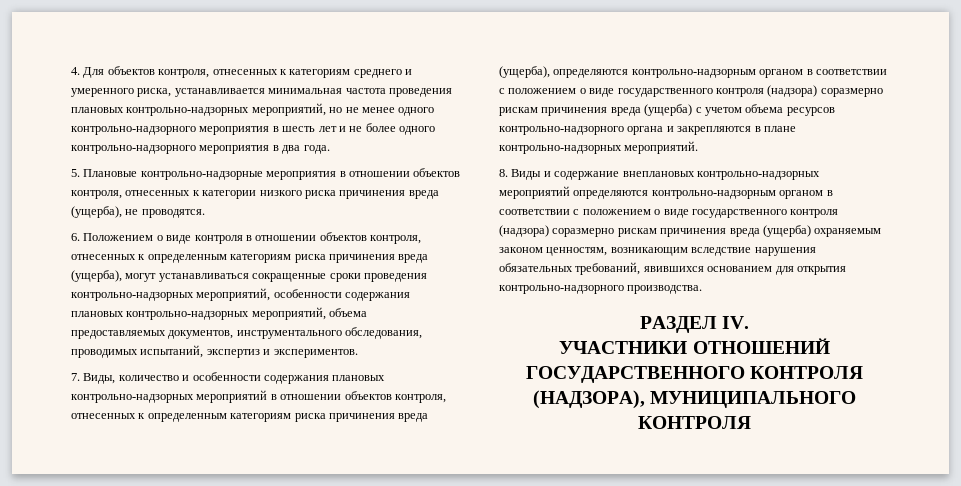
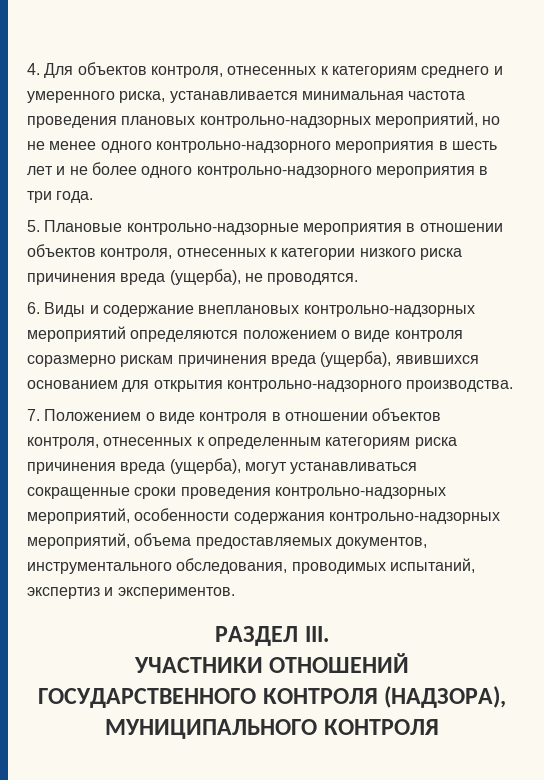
[282,145,301,154] два -> [27,191,52,203] три
(80, 237) none -> [44,302,475,317] [27,326,463,342] [27,351,479,367] [27,380,514,392] [27,409,40,421] Виды и содержание внеплановых контрольно-надзорных мероприятий определяются положением о виде контроля соразмерно рискам причинения вреда (ущерба), явившихся основанием для открытия контрольно-надзорного производства. // 7.
[71,311,124,317] плановых -> (325, 518) none
[71,372,386,384] [71,390,446,403] [71,413,429,422] [499,66,887,78] [499,85,883,97] [499,104,835,116] [499,126,796,135] [499,141,699,154] [499,169,820,180] [499,186,833,199] [499,209,839,218] [499,225,882,237] [499,247,816,256] [499,262,846,275] [499,285,703,294] // 7. Виды, количество и особенности содержания плановых контрольно-надзорных мероприятий в отношении объектов контроля, отнесенных к определенным категориям риска причинения вреда (ущерба), определяются контрольно-надзорным органом в соответствии с положением о виде государственного контроля (надзора) соразмерно рискам причинения вреда (ущерба) с учетом объема ресурсов контрольно-надзорного органа и закрепляются в плане контрольно-надзорных мероприятий. // 8. Виды и содержание внеплановых контрольно-надзорных мероприятий определяются контрольно-надзорным органом в соответствии с положением о виде государственного контроля (надзора) соразмерно рискам причинения вреда (ущерба) охраняемым законом ценностям, возникающим вследствие нарушения обязательных требований, явившихся основанием для открытия контрольно-надзорного производства. -> (235, 593) none
[722,316,750,329] IV. -> [304,626,329,642] III.

